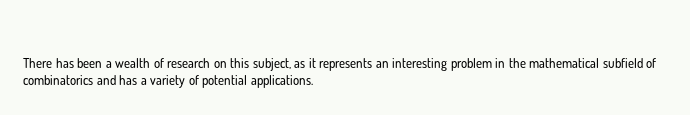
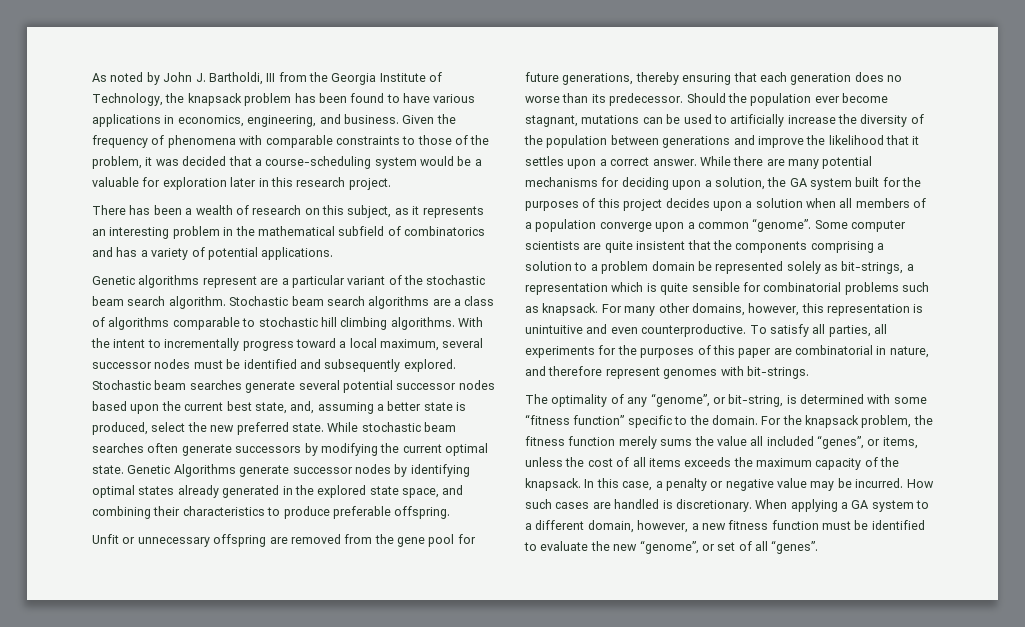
(23, 63) none -> [92,72,443,85] [92,93,476,106] [92,114,456,127] [92,135,490,148] [92,156,482,169] [92,177,391,190] As noted by John J. Bartholdi, III from the Georgia Institute of Technology, the knapsack problem has been found to have various applications in economics, engineering, and business. Given the frequency of phenomena with comparable constraints to those of the problem, it was decided that a course-scheduling system would be a valuable for exploration later in this research project. //
(313, 81) none -> [92,275,486,288] [92,296,495,309] [92,317,483,330] [91,338,484,351] [92,359,456,372] [92,380,495,393] [92,401,467,414] [92,422,456,435] [92,443,488,456] [92,464,470,477] [92,485,464,498] [92,506,451,519] [92,534,476,547] [525,72,902,85] [525,93,888,106] [525,114,924,127] [524,135,920,148] [525,156,873,169] [525,177,922,190] [525,198,927,211] [525,218,906,232] [525,240,884,253] [525,261,914,274] [525,282,929,295] [525,303,924,316] [525,324,887,337] [525,345,929,358] [525,366,809,379] [525,393,927,407] [525,414,933,428] [525,435,918,449] [525,457,900,470] [525,478,934,491] [525,499,930,512] [525,520,925,533] [524,540,819,554] // Genetic algorithms represent are a particular variant of the stochastic beam search algorithm. Stochastic beam search algorithms are a class of algorithms comparable to stochastic hill climbing algorithms. With the intent to incrementally progress toward a local maximum, several successor nodes must be identified and subsequently explored. Stochastic beam searches generate several potential successor nodes based upon the current best state, and, assuming a better state is produced, select the new preferred state. While stochastic beam searches often generate successors by modifying the current optimal state. Genetic Algorithms generate successor nodes by identifying optimal states already generated in the explored state space, and combining their characteristics to produce preferable offspring. // Unfit or unnecessary offspring are removed from the gene pool for future generations, thereby ensuring that each generation does no worse than its predecessor. Should the population ever become stagnant, mutations can be used to artificially increase the diversity of the population between generations and improve the likelihood that it settles upon a correct answer. While there are many potential mechanisms for deciding upon a solution, the GA system built for the purposes of this project decides upon a solution when all members of a population converge upon a common “genome”. Some computer scientists are quite insistent that the components comprising a solution to a problem domain be represented solely as bit-strings, a representation which is quite sensible for combinatorial problems such as knapsack. For many other domains, however, this representation is unintuitive and even counterproductive. To satisfy all parties, all experiments for the purposes of this paper are combinatorial in nature, and therefore represent genomes with bit-strings. // The optimality of any “genome”, or bit-string, is determined with some “fitness function” specific to the domain. For the knapsack problem, the fitness function merely sums the value all included “genes”, or items, unless the cost of all items exceeds the maximum capacity of the knapsack. In this case, a penalty or negative value may be incurred. How such cases are handled is discretionary. When applying a GA system to a different domain, however, a new fitness function must be identified to evaluate the new “genome”, or set of all “genes”.

